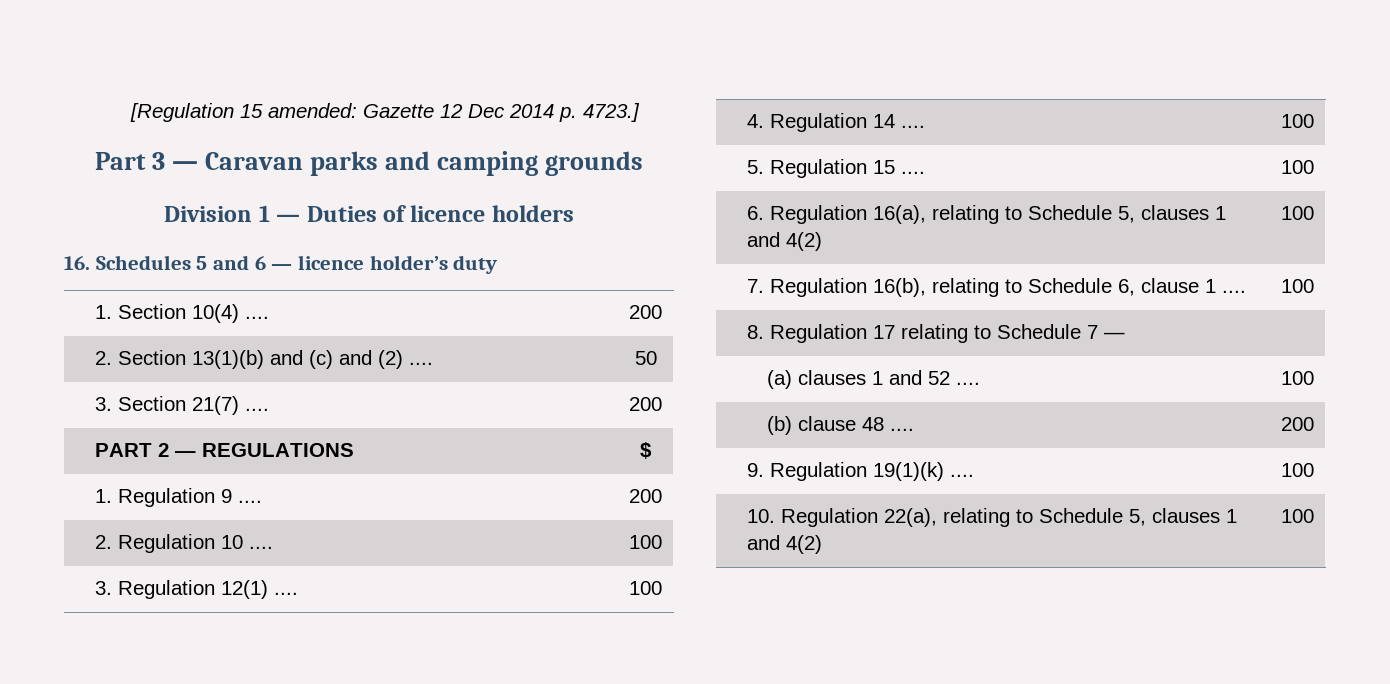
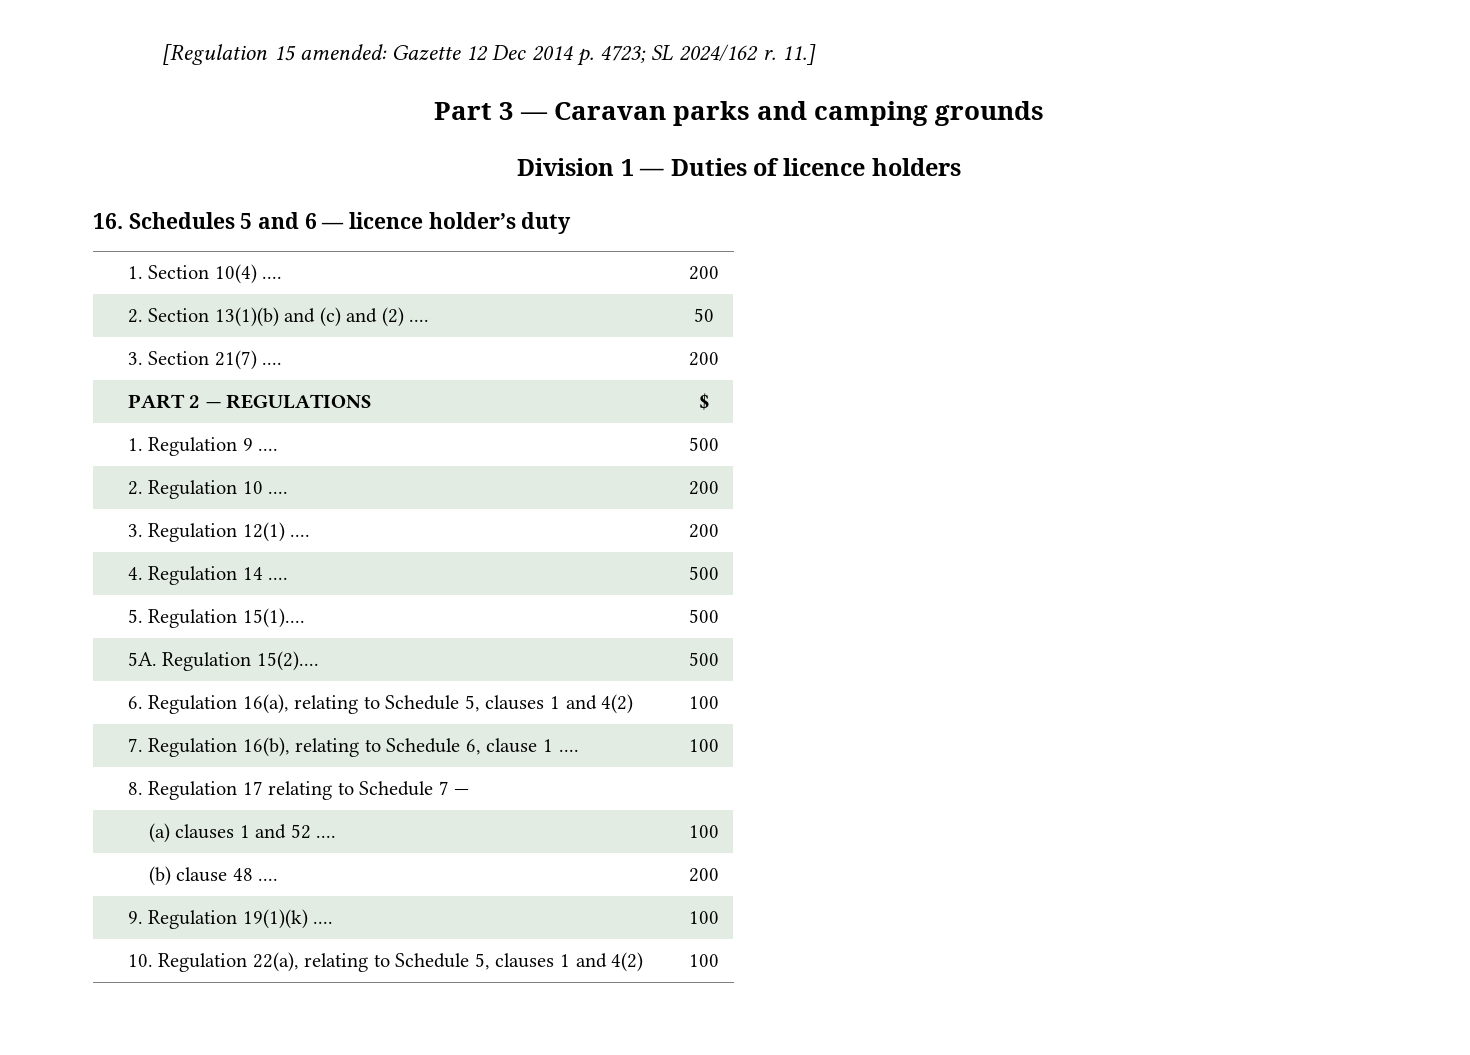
[583,103,641,122] 4723.] -> [600,44,816,65] 4723; SL 2024/162 r. 11.]
[629,489,662,503] 200 -> [689,437,719,451] 500
[629,535,662,549] 100 -> [689,481,719,495] 200
[629,581,662,595] 100 -> [689,524,719,538] 200
[1281,114,1314,128] 100 -> [689,566,719,580] 500
[872,160,925,174] [1281,160,1314,174] 15 .... | 100 -> [242,608,305,628] [689,609,719,623] [127,651,319,671] [689,652,719,666] 15(1).... | 500 // 5A. Regulation 15(2).... | 500

